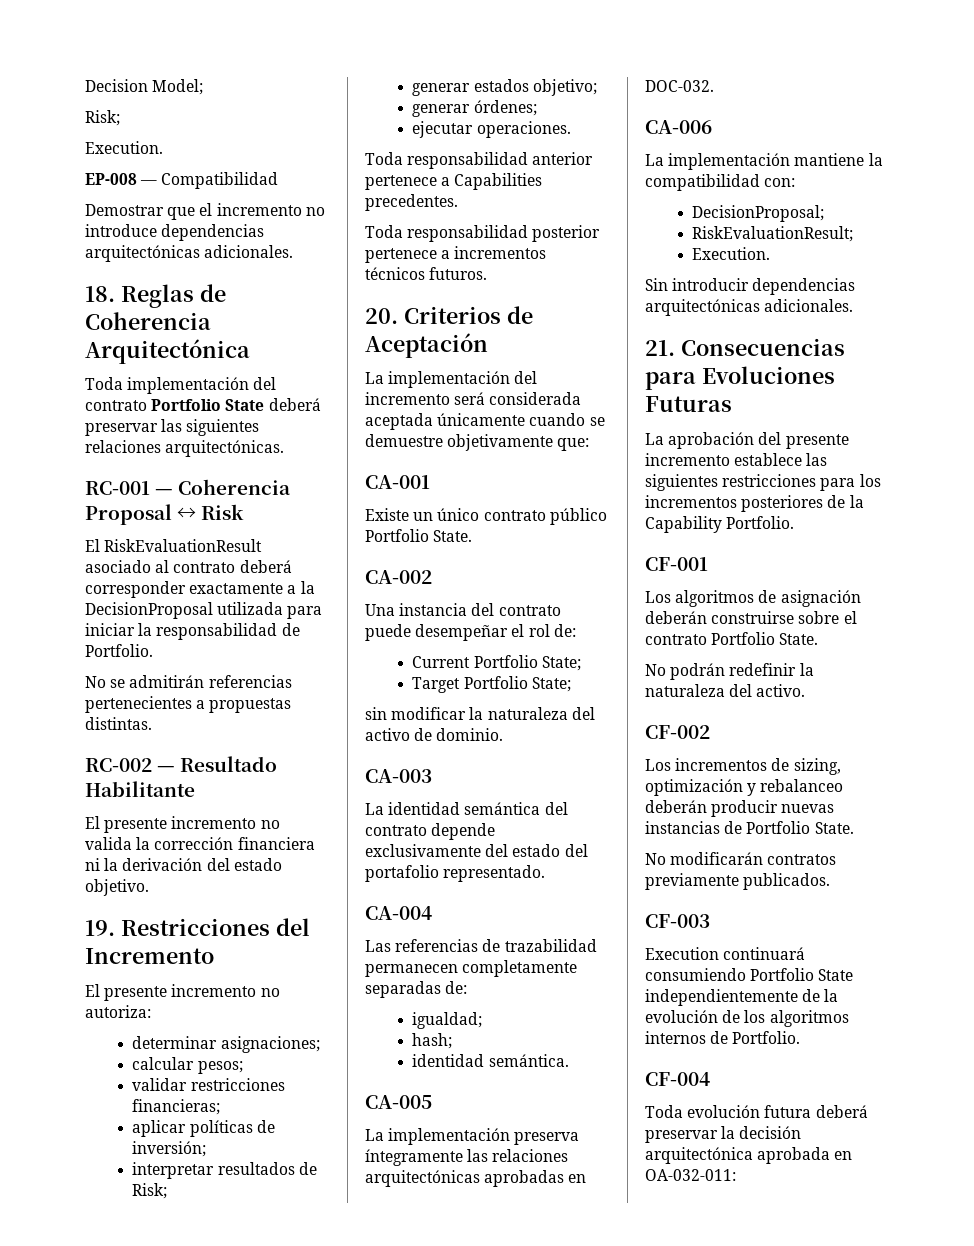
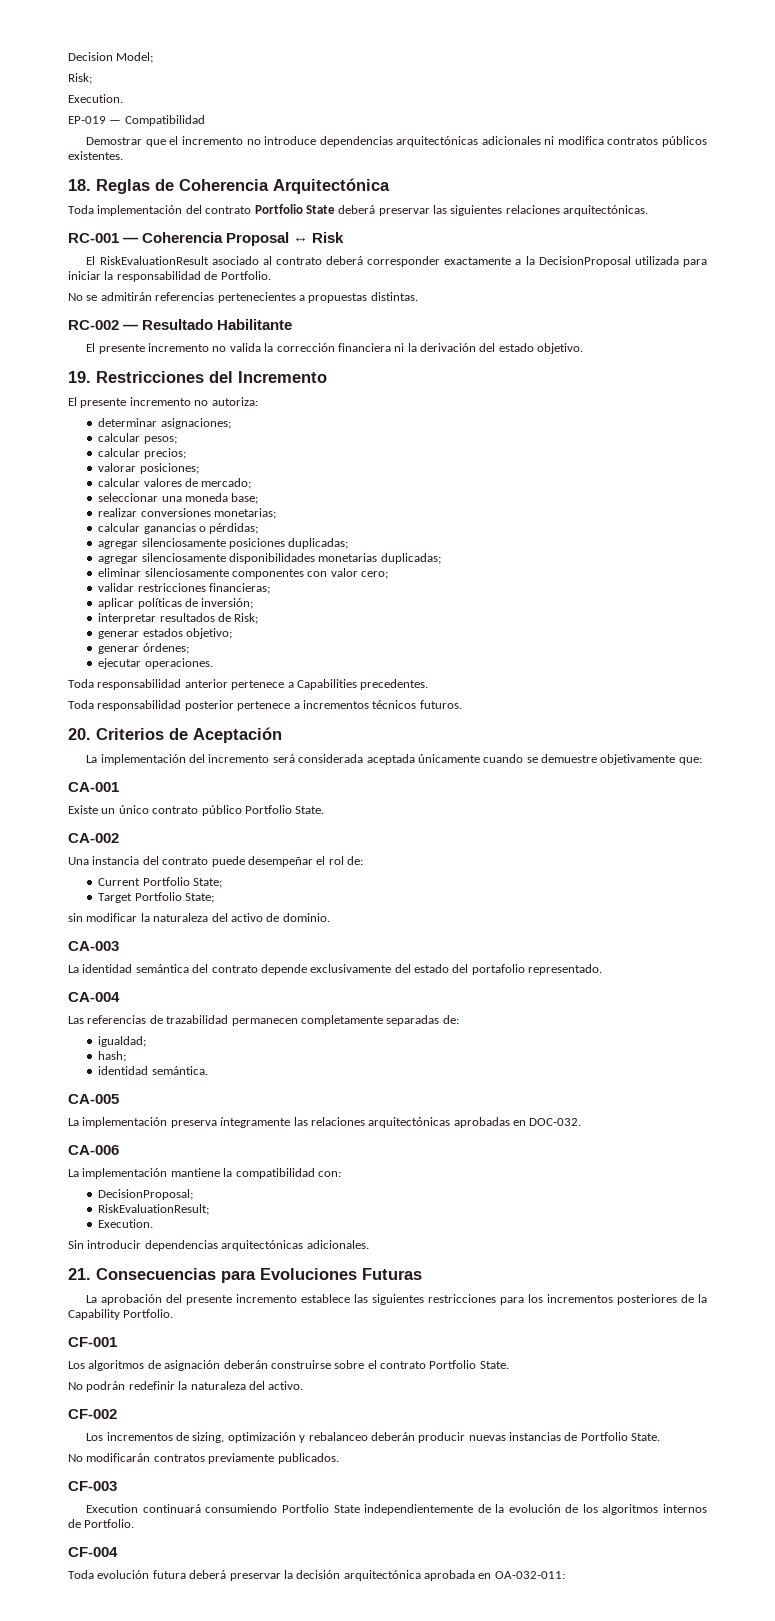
[85,173,137,185] EP-008 -> [68,116,106,124] EP-019
[204,245,294,258] adicionales. -> [481,136,708,147] [68,151,123,160] adicionales ni modifica contratos públicos existentes.
(243, 1067) none -> [98,448,186,459] [98,463,199,474] [98,478,252,489] [98,493,259,504] [98,508,277,519] [98,523,259,534] [98,538,349,549] [98,553,441,564] [98,568,389,579] // calcular precios; // valorar posiciones; // calcular valores de mercado; // seleccionar una moneda base; // realizar conversiones monetarias; // calcular ganancias o pérdidas; // agregar silenciosamente posiciones duplicadas; // agregar silenciosamente disponibilidades monetarias duplicadas; // eliminar silenciosamente componentes con valor cero;

